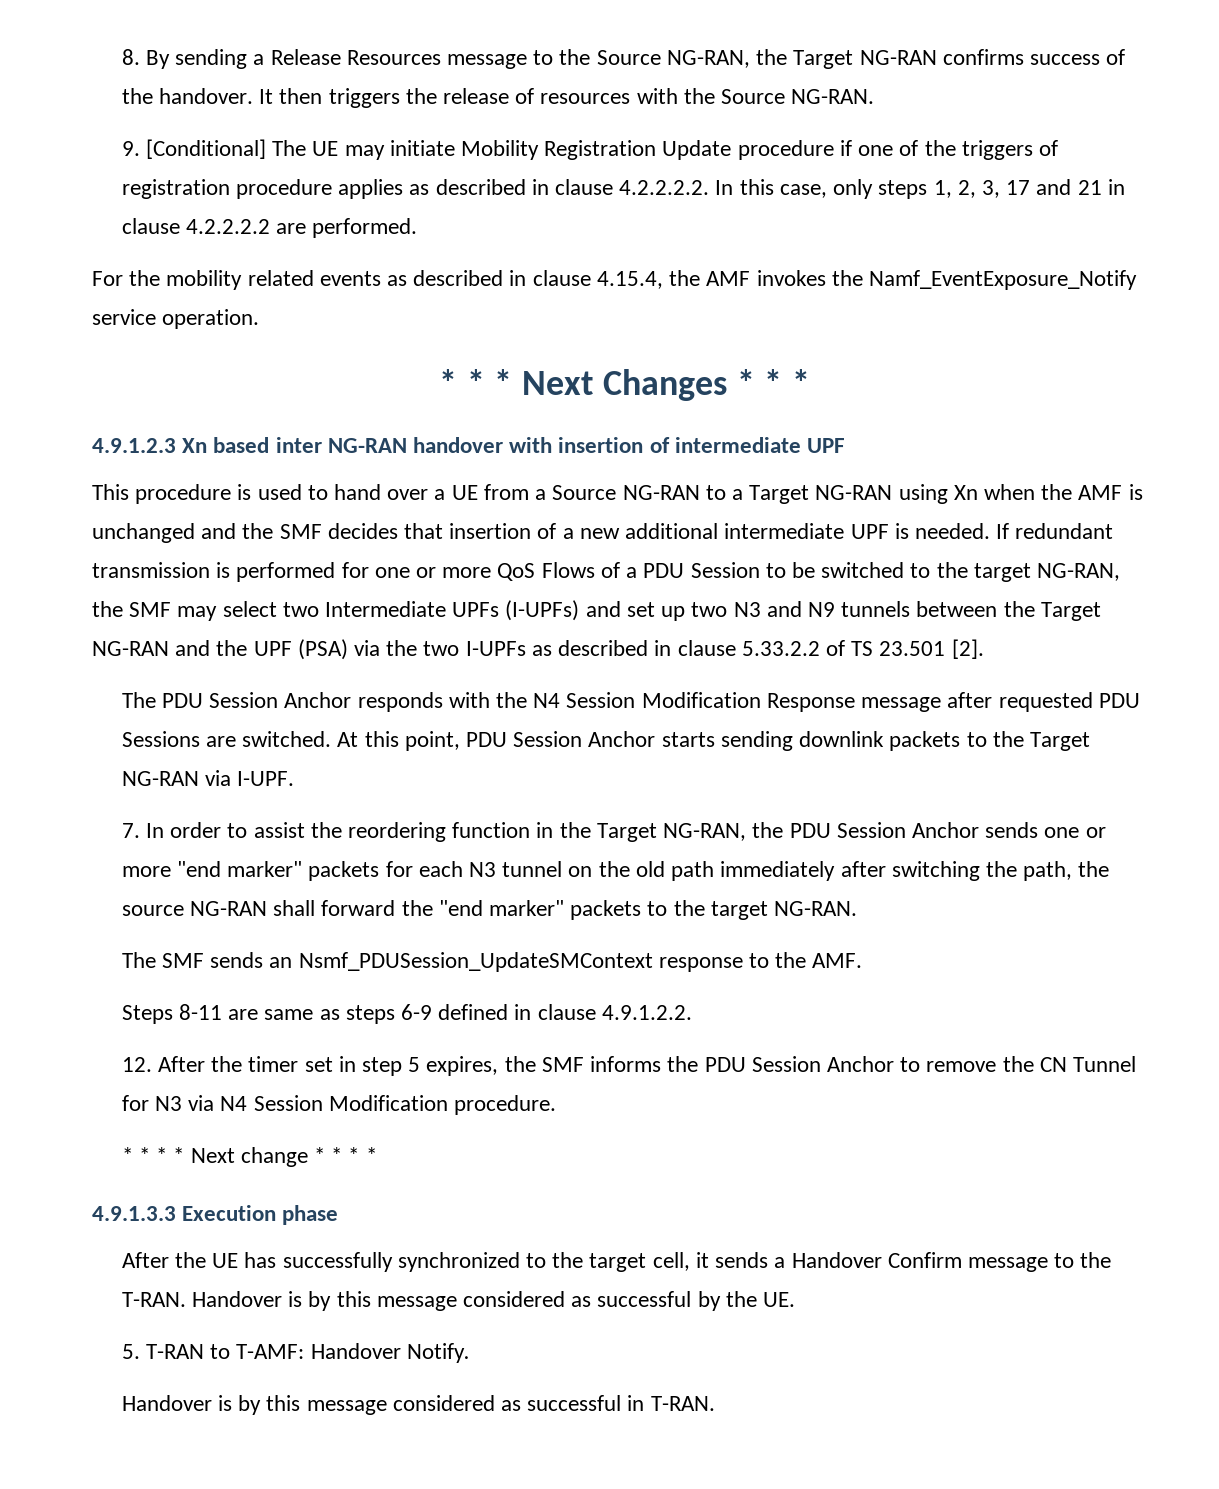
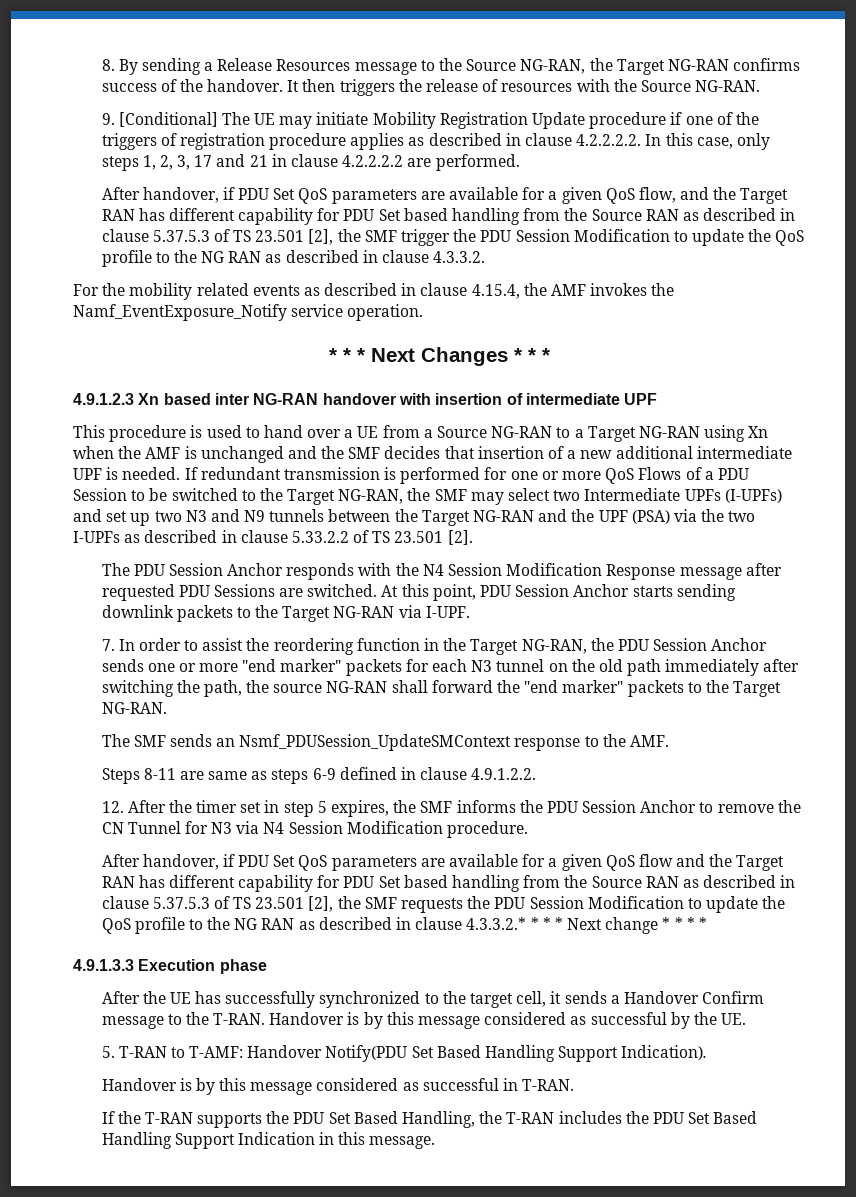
(418, 228) none -> [101,187,789,204] [101,208,796,225] [101,229,805,246] [101,250,486,267] // After handover, if PDU Set QoS parameters are available for a given QoS flow, and the Target RAN has different capability for PDU Set based handling from the Source RAN as described in clause 5.37.5.3 of TS 23.501 [2], the SMF trigger the PDU Session Modification to update the QoS profile to the NG RAN as described in clause 4.3.3.2.
[973,563,1031,582] target -> [287,489,336,505] Target
[710,901,768,920] target -> [733,681,782,697] Target
[121,1147,133,1163] * -> [101,854,785,871] [101,875,796,892] [101,896,786,913] [101,917,527,934] After handover, if PDU Set QoS parameters are available for a given QoS flow and the Target RAN has different capability for PDU Set based handling from the Source RAN as described in clause 5.37.5.3 of TS 23.501 [2], the SMF requests the PDU Session Modification to update the QoS profile to the NG RAN as described in clause 4.3.3.2.*
[406,1343,470,1363] Notify. -> [325,1045,708,1062] Notify(PDU Set Based Handling Support Indication).
(715, 1403) none -> [101,1111,758,1128] [101,1132,436,1149] // If the T-RAN supports the PDU Set Based Handling, the T-RAN includes the PDU Set Based Handling Support Indication in this message.

